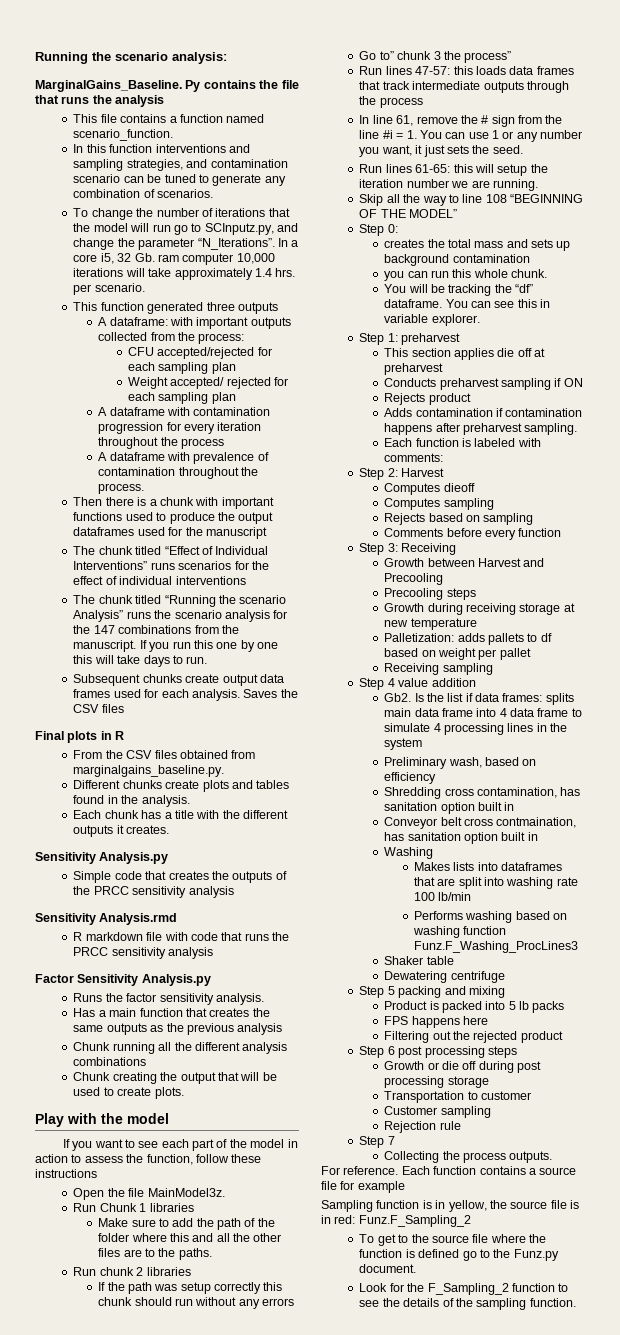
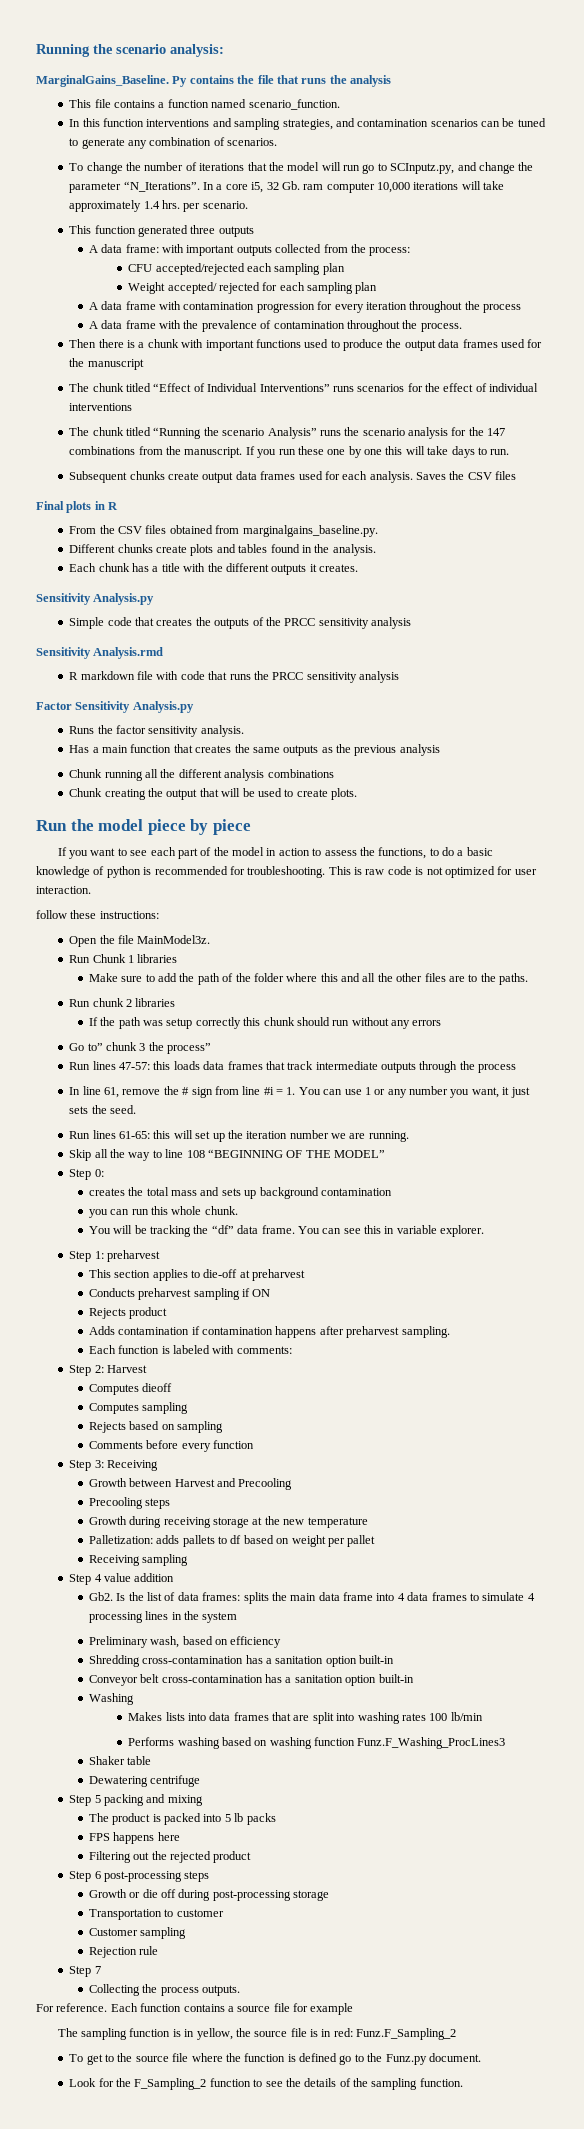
[73,174,121,183] scenario -> [430,119,478,127] scenarios
[109,317,168,326] dataframe: -> [101,244,159,253] data frame:
[257,347,272,356] for -> (245, 269) none
[109,407,165,416] dataframe -> [101,301,156,310] data frame
[109,452,190,461] dataframe with -> [101,320,199,329] data frame with the
[73,527,135,536] dataframes -> [438,339,498,348] data frames
[193,640,213,649] this -> [297,446,324,455] these
[35,1113,169,1127] Play with the model -> [36,819,251,835] Run the model piece by piece
[146,1154,193,1165] function, -> [378,847,493,859] [36,866,537,878] [36,886,91,894] functions, to do a basic knowledge of python is recommended for troubleshooting. This is raw code is not optimized for user interaction. //
[35,1169,97,1178] instructions -> [99,911,159,919] instructions:
[545,115,563,124] the -> (239, 1090) none
[497,164,528,176] setup -> [195,1131,225,1142] set up
[384,299,443,308] dataframe. -> [237,1225,295,1234] data frame.
[497,348,532,357] die off -> [191,1269,238,1278] to die-off
(575, 607) none -> [264,1516,280,1525] the
[465,693,473,702] if -> [164,1592,176,1601] of
(574, 699) none -> [271,1592,287,1601] the
[537,708,569,717] frame -> [431,1592,467,1601] frames
[444,787,581,798] [384,802,515,814] [384,817,577,829] [384,832,538,844] cross contamination, has sanitation option built in // Conveyor belt cross contmaination, has sanitation option built in -> [142,1655,395,1667] [88,1674,414,1686] cross-contamination has a sanitation option built-in // Conveyor belt cross-contamination has a sanitation option built-in
[501,862,563,871] dataframes -> [209,1712,269,1721] data frames
[556,877,578,886] rate -> [401,1713,426,1721] rates
[384,1001,428,1010] Product -> [88,1813,151,1825] The product
[398,1046,485,1058] post processing -> [104,1871,183,1882] post-processing
[517,1061,542,1073] [384,1076,445,1088] post processing -> [212,1890,291,1901] post-processing
[321,1200,373,1212] Sampling -> [57,2028,128,2040] The sampling

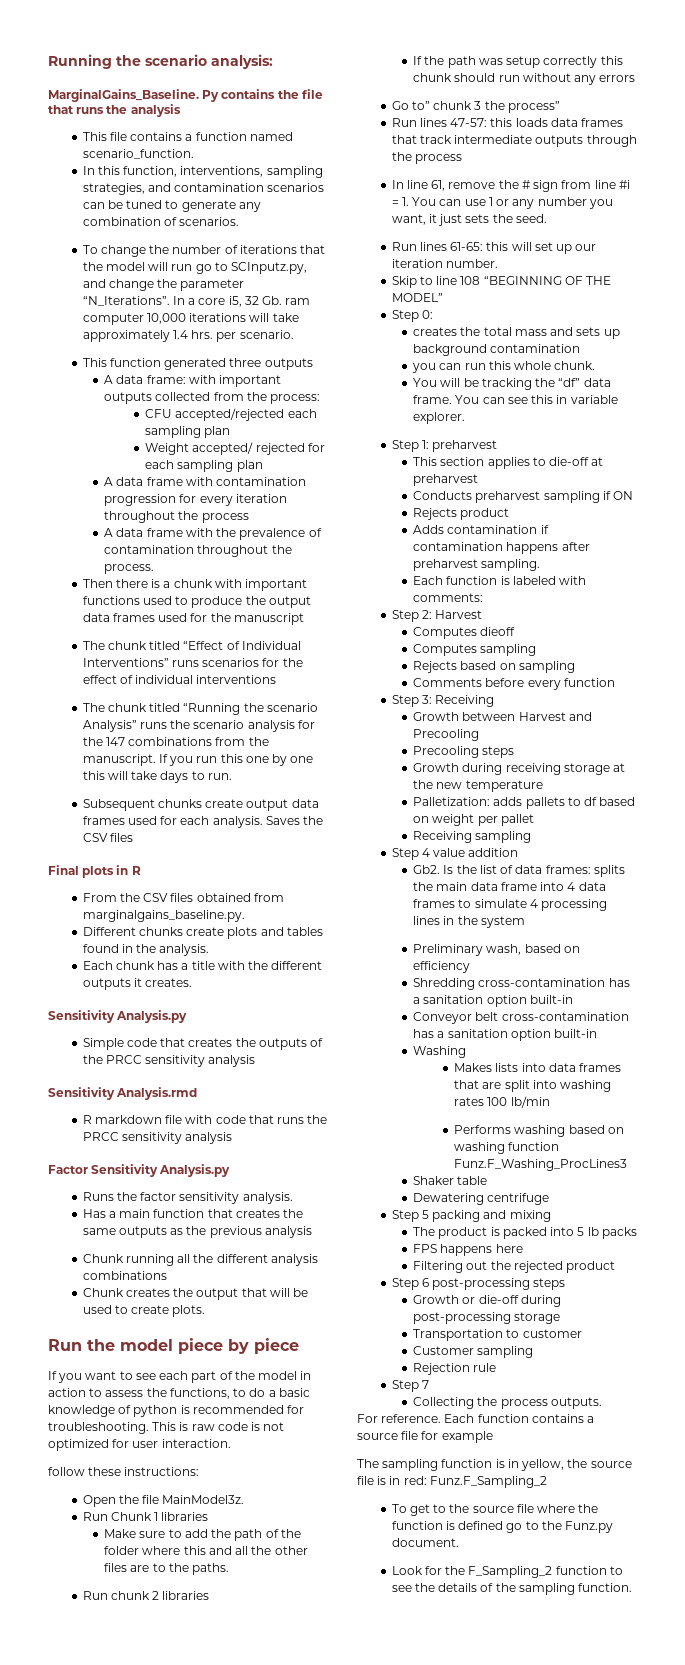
[103,118,232,127] function interventions and -> [123,166,264,177] function, interventions,
[297,446,324,455] these -> [220,754,243,763] this
[104,789,146,800] creating -> [125,1288,170,1297] creates
[227,1130,409,1142] [69,1149,151,1161] the iteration number we are running. // Skip all the way -> [575,244,597,251] [391,259,498,268] [391,276,417,288] our iteration number. // Skip
[142,1889,177,1898] die off -> [478,1295,519,1304] die-off

